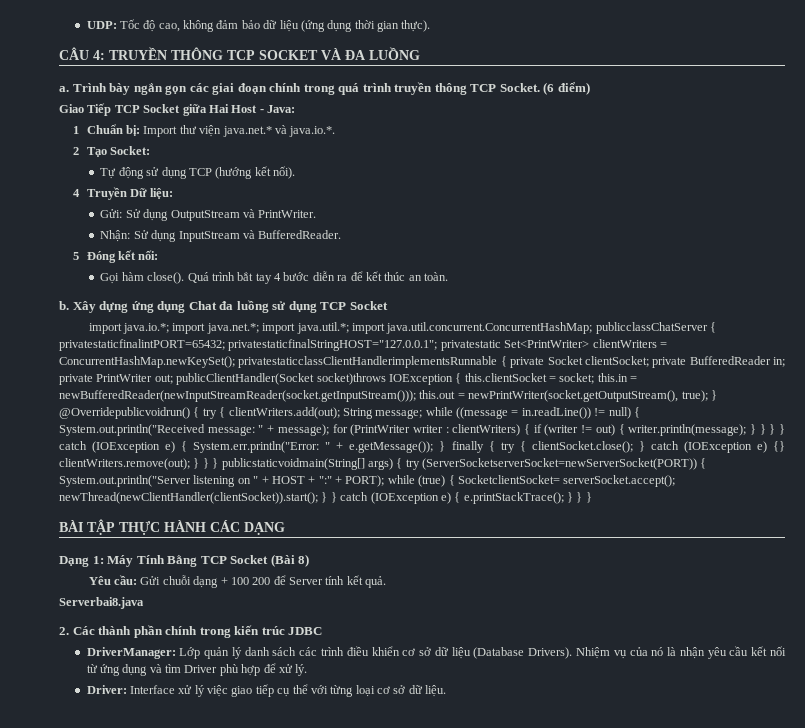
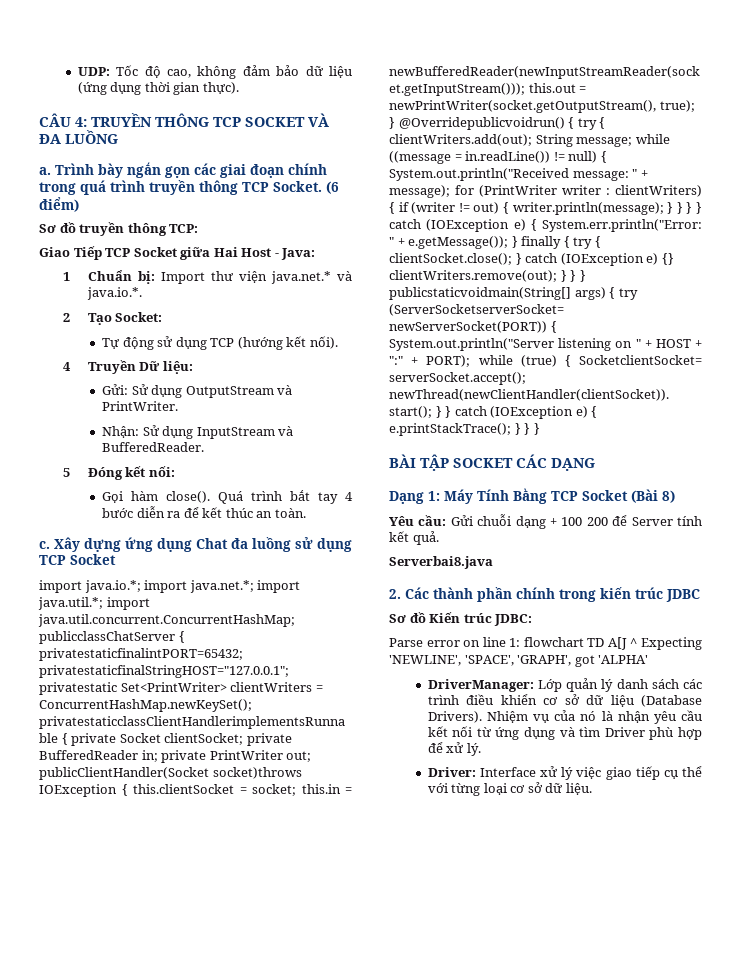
(590, 88) none -> [39,222,199,236] // Sơ đồ truyền thông TCP:
[59,301,69,310] b. -> [39,541,50,549] c.
[119,520,206,535] THỰC HÀNH -> [453,458,513,468] SOCKET
(323, 631) none -> [389,612,533,626] [389,637,702,650] [389,655,649,667] // Sơ đồ Kiến trúc JDBC: // Parse error on line 1: flowchart TD A[J ^ Expecting 'NEWLINE', 'SPACE', 'GRAPH', got 'ALPHA'

